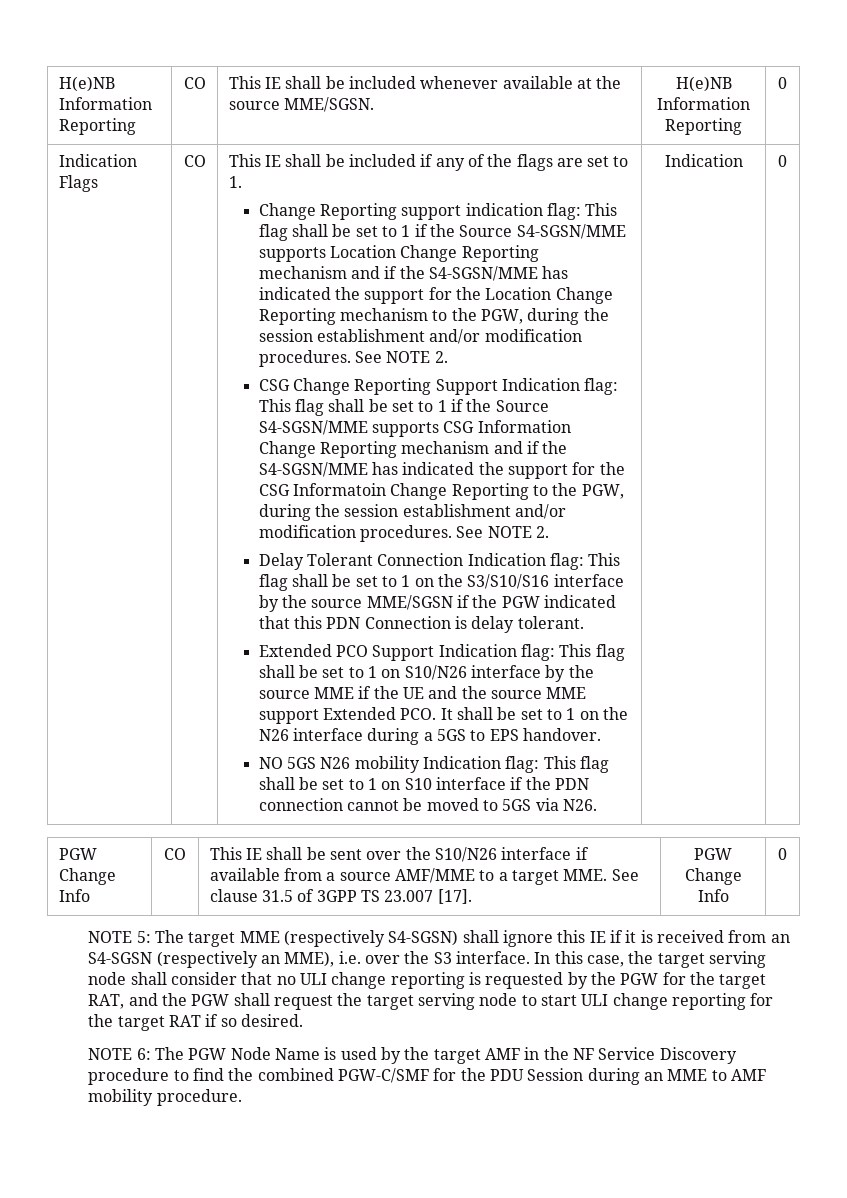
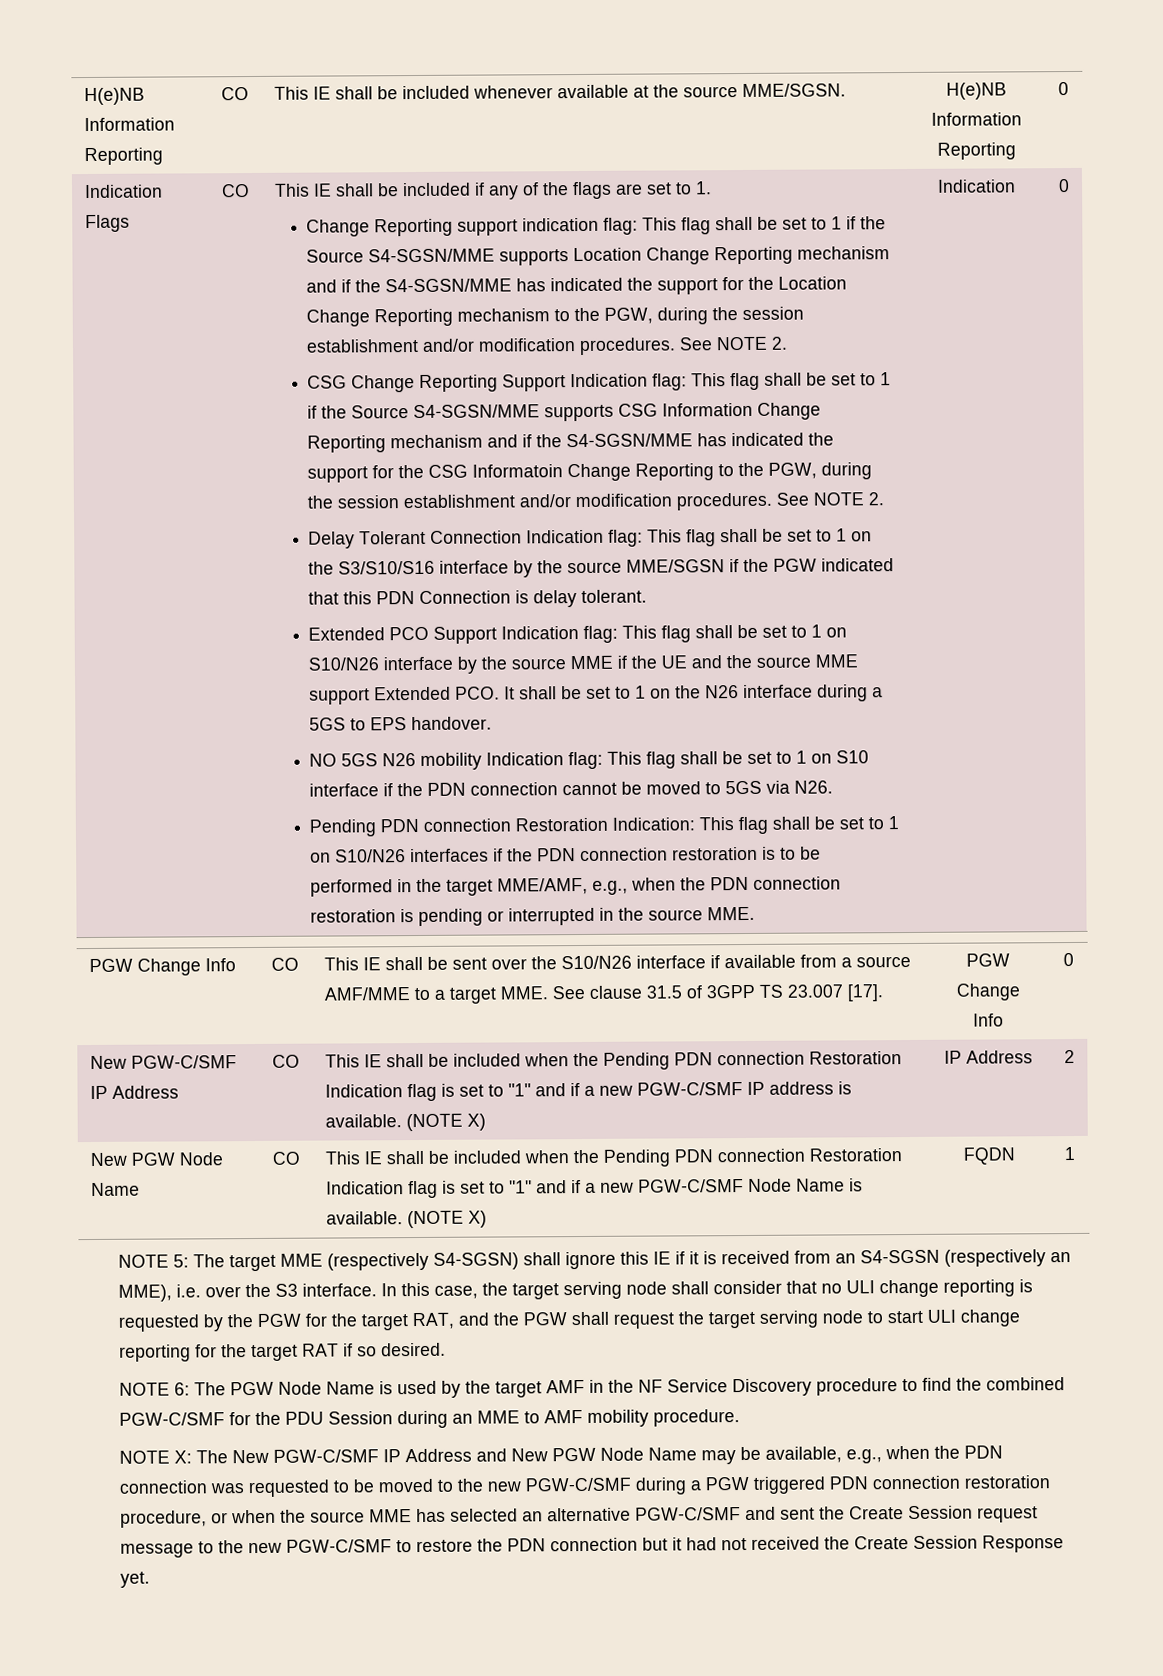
(597, 805) none -> [309,816,900,837] [310,846,822,863] [310,876,842,897] [310,906,756,926] // Pending PDN connection Restoration Indication: This flag shall be set to 1 on S10/N26 interfaces if the PDN connection restoration is to be performed in the target MME/AMF, e.g., when the PDN connection restoration is pending or interrupted in the source MME.
(787, 854) none -> [90,1055,238,1070] [90,1085,180,1100] [272,1054,300,1068] [325,1051,903,1070] [325,1081,853,1102] [325,1113,487,1132] [944,1050,1033,1064] [1063,1049,1075,1064] [90,1152,224,1167] [91,1182,141,1197] [272,1151,300,1165] [325,1148,903,1167] [326,1178,864,1199] [326,1210,488,1229] [962,1147,1016,1165] [1063,1146,1075,1161] // New PGW-C/SMF IP Address | CO | This IE shall be included when the Pending PDN connection Restoration Indication flag is set to "1" and if a new PGW-C/SMF IP address is available. (NOTE X) | IP Address | 2 // New PGW Node Name | CO | This IE shall be included when the Pending PDN connection Restoration Indication flag is set to "1" and if a new PGW-C/SMF Node Name is available. (NOTE X) | FQDN | 1
(242, 1097) none -> [118,1445,1003,1465] [118,1475,1050,1498] [119,1505,1038,1528] [119,1535,1064,1558] [119,1571,150,1588] // NOTE X: The New PGW-C/SMF IP Address and New PGW Node Name may be available, e.g., when the PDN connection was requested to be moved to the new PGW-C/SMF during a PGW triggered PDN connection restoration procedure, or when the source MME has selected an alternative PGW-C/SMF and sent the Create Session request message to the new PGW-C/SMF to restore the PDN connection but it had not received the Create Session Response yet.

